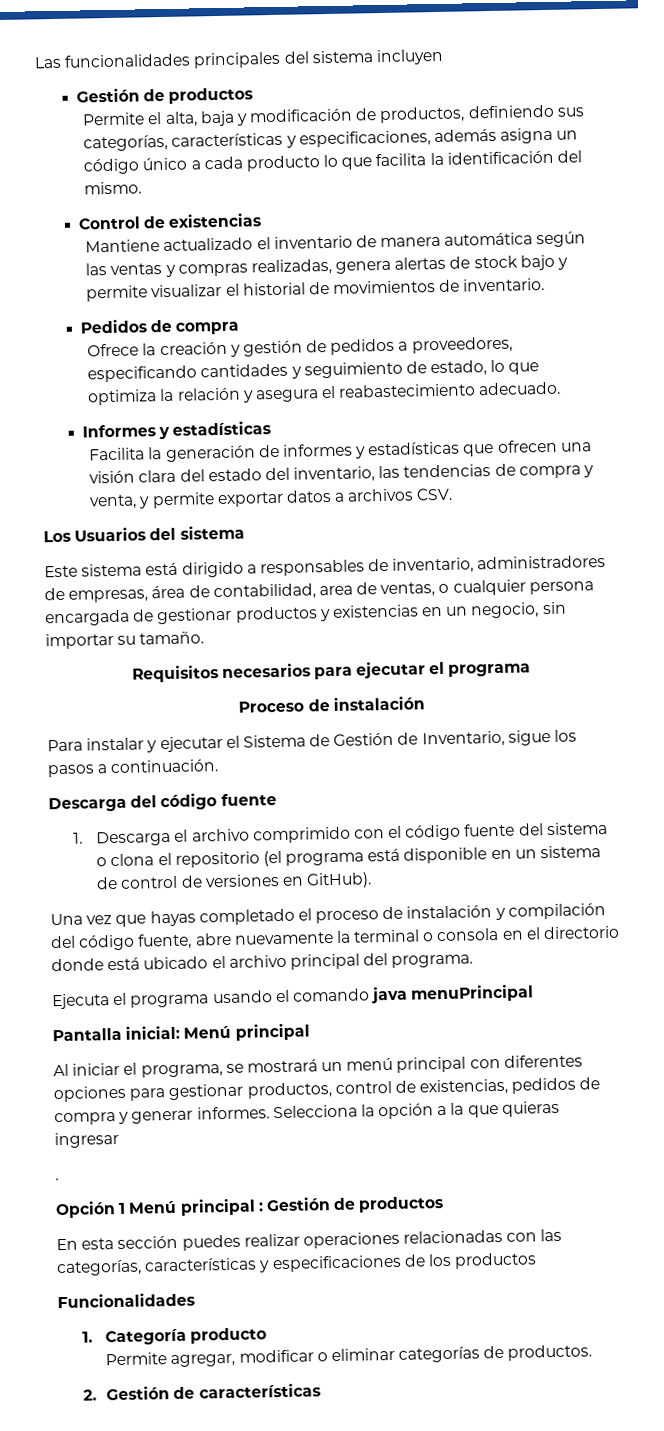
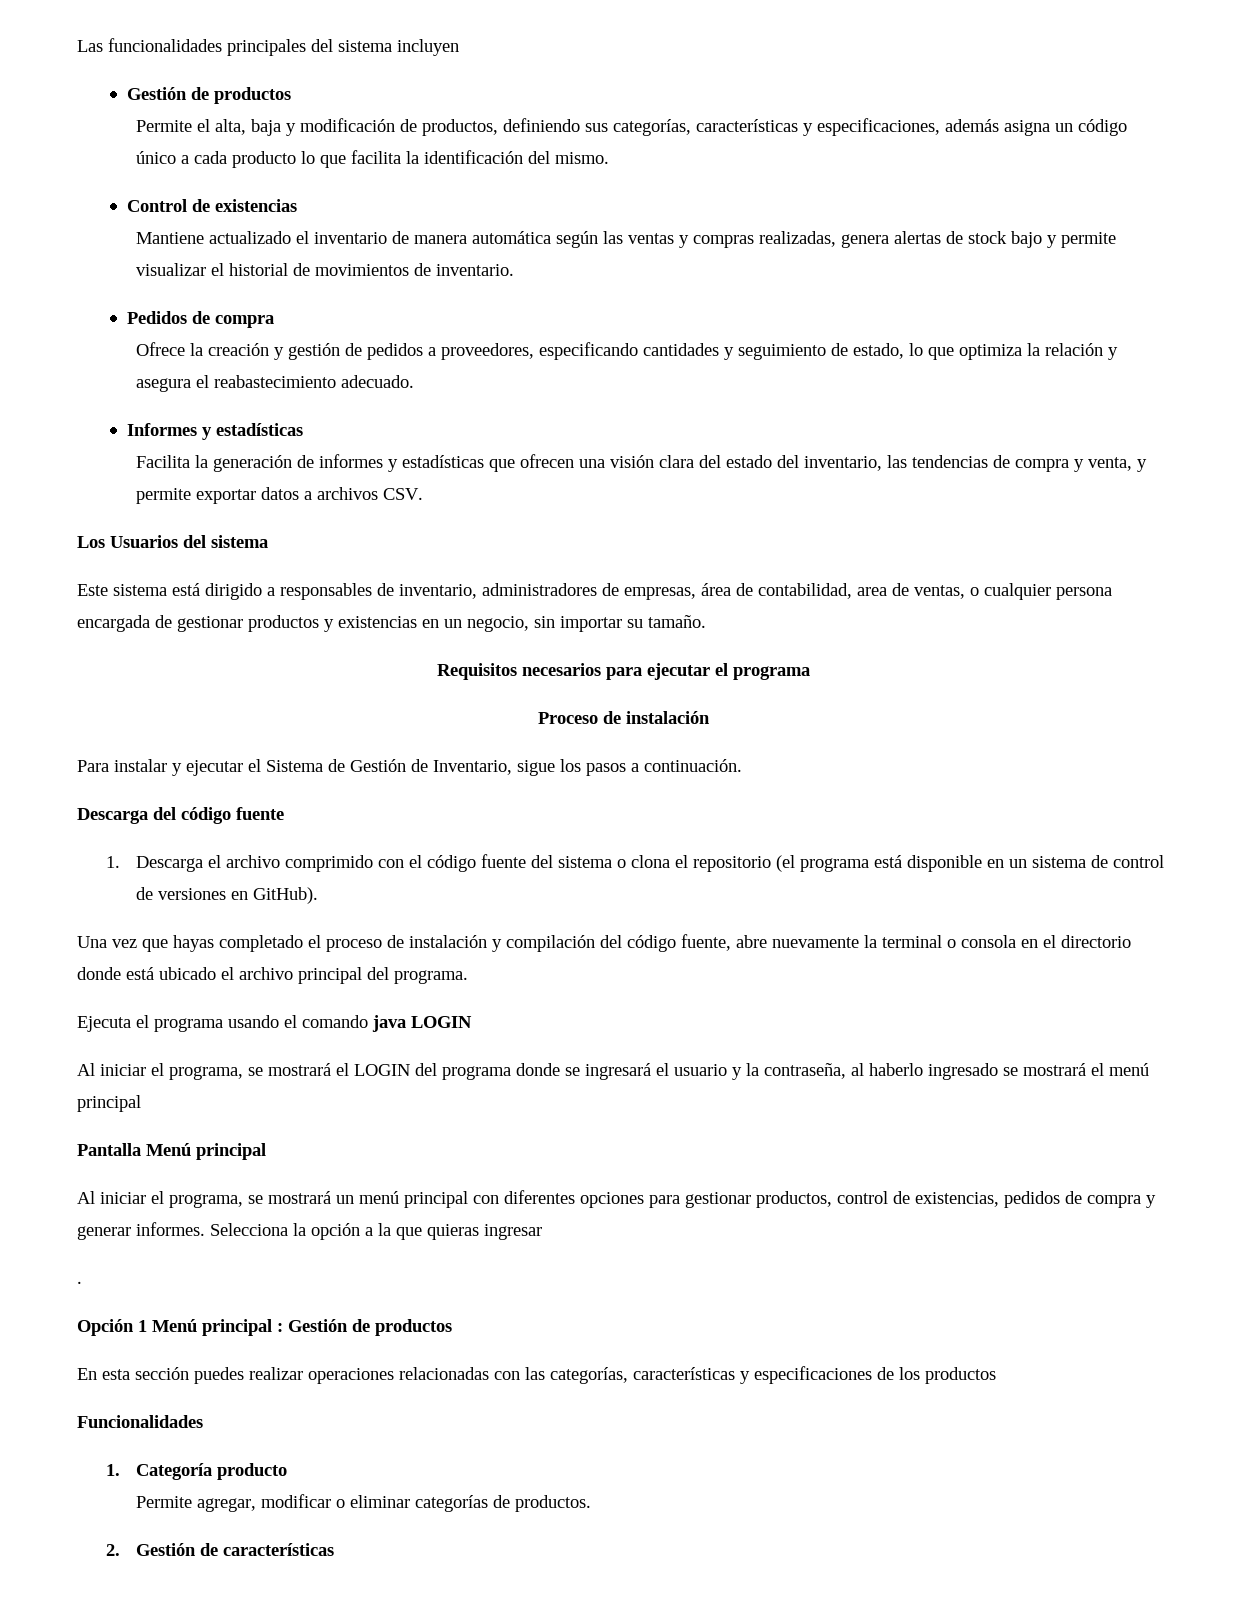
[410,984,535,1003] menuPrincipal -> [411,1016,472,1028] [77,1063,1149,1080] [77,1095,141,1112] LOGIN // Al iniciar el programa, se mostrará el LOGIN del programa donde se ingresará el usuario y la contraseña, al haberlo ingresado se mostrará el menú principal
[125,1025,181,1040] inicial: -> (141, 1149) none

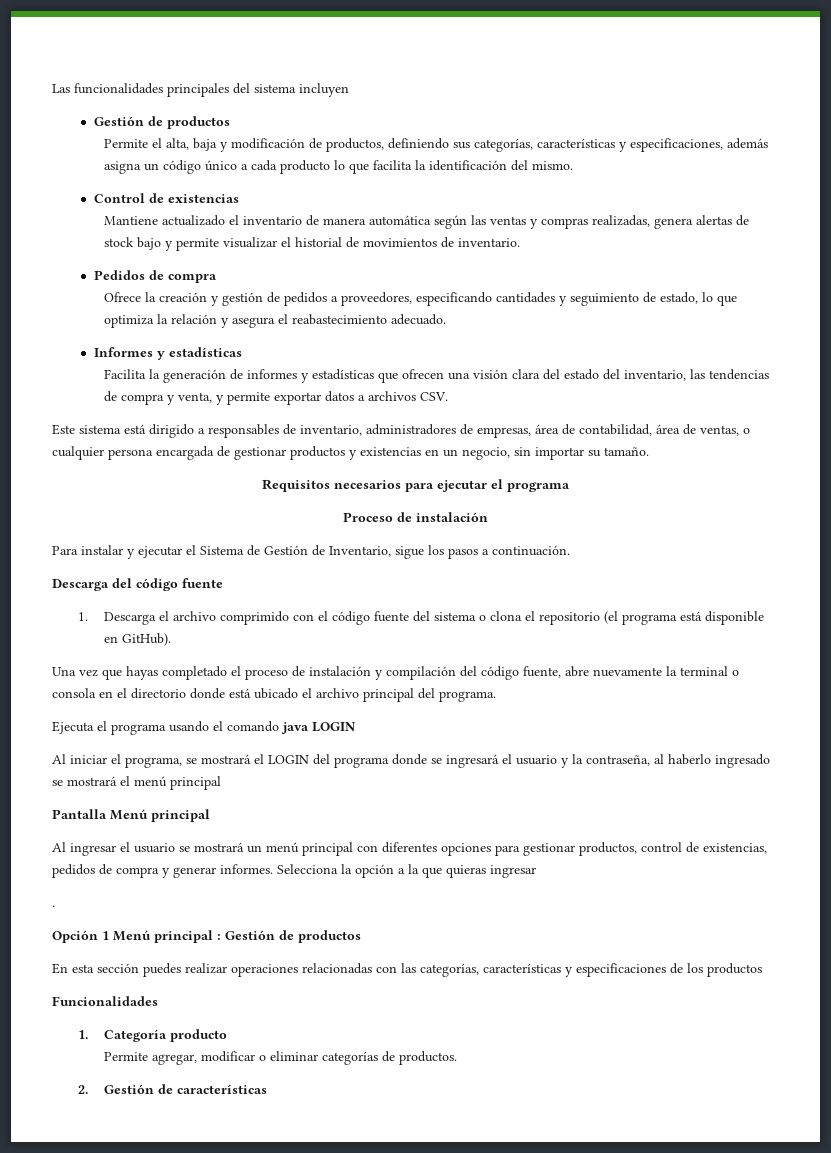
[77,535,268,548] // Los Usuarios del sistema -> (449, 396) none
[857,587,887,596] area -> [656,424,680,434] área
[1008,855,1164,868] [135,887,248,900] un sistema de control de versiones en -> (119, 639) none
[100,1191,243,1208] iniciar el programa, -> [70,842,175,856] ingresar el usuario

